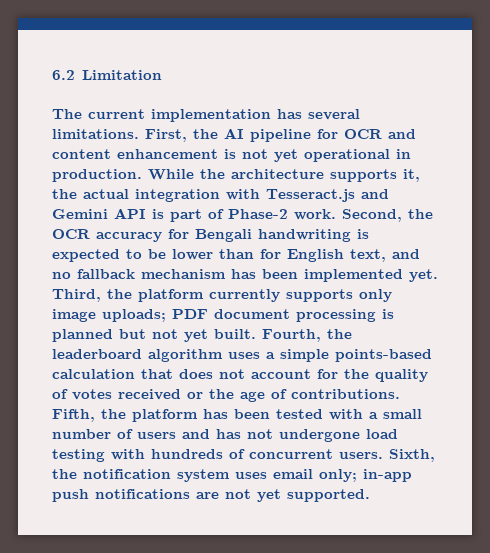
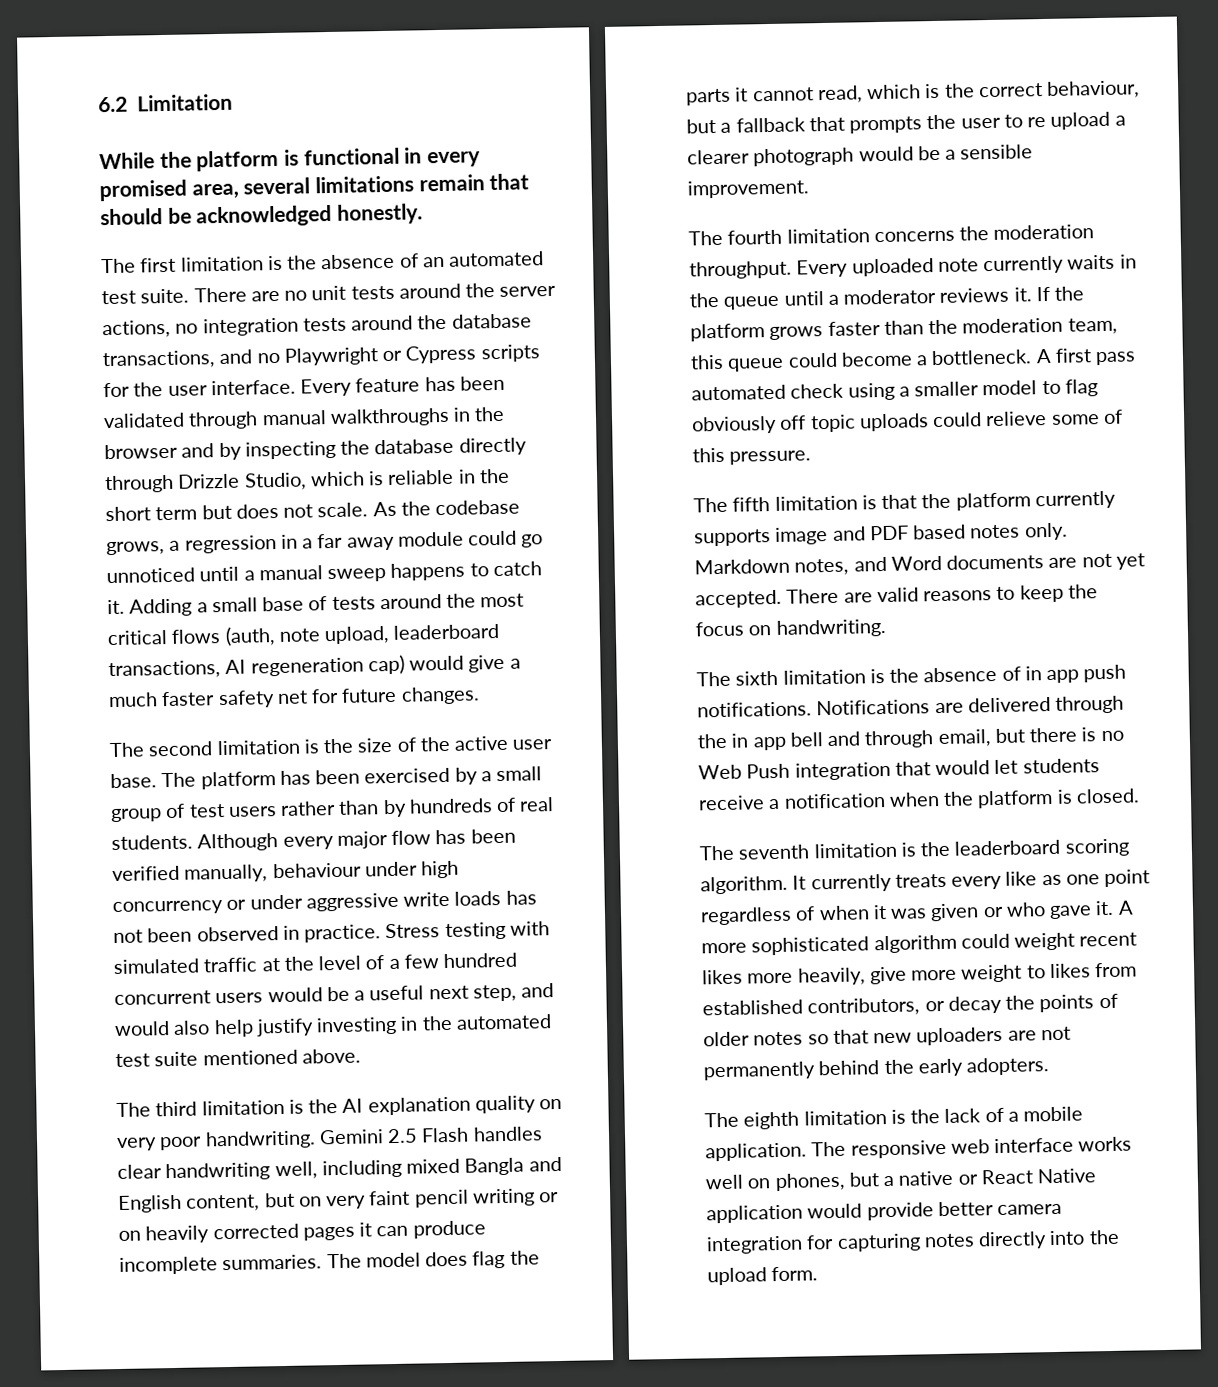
[52,109,360,122] [52,128,416,142] [52,149,411,162] [52,169,420,182] [52,189,389,202] [52,208,433,222] [52,229,369,242] [52,249,420,262] [52,269,438,282] [52,289,392,302] [52,309,394,322] [52,329,352,342] [52,349,432,362] [52,369,428,382] [52,389,400,402] [52,409,422,422] [52,429,398,442] [52,449,435,462] [52,469,412,482] [52,489,370,502] The current implementation has several limitations. First, the AI pipeline for OCR and content enhancement is not yet operational in production. While the architecture supports it, the actual integration with Tesseract.js and Gemini API is part of Phase-2 work. Second, the OCR accuracy for Bengali handwriting is expected to be lower than for English text, and no fallback mechanism has been implemented yet. Third, the platform currently supports only image uploads; PDF document processing is planned but not yet built. Fourth, the leaderboard algorithm uses a simple points-based calculation that does not account for the quality of votes received or the age of contributions. Fifth, the platform has been tested with a small number of users and has not undergone load testing with hundreds of concurrent users. Sixth, the notification system uses email only; in-app push notifications are not yet supported. -> [99,147,482,172] [99,173,530,202] [100,203,424,228] [101,251,545,274] [101,282,557,305] [102,313,532,339] [102,344,540,370] [103,375,505,398] [103,406,506,430] [104,437,527,461] [104,468,510,494] [105,499,521,522] [106,530,544,556] [106,561,542,584] [107,593,525,617] [107,623,500,646] [108,654,521,680] [108,686,480,709] [109,735,553,758] [110,766,543,790] [111,797,555,823] [111,828,516,852] [112,860,460,883] [112,890,537,916] [113,921,550,944] [113,952,518,975] [114,983,555,1006] [114,1014,552,1038] [115,1048,361,1068] [116,1095,563,1118] [116,1126,543,1152] [117,1156,562,1182] [118,1188,560,1213] [118,1220,486,1244] [119,1250,540,1275] [686,80,1141,106] [686,111,1126,134] [687,144,1034,167] [687,179,810,199] [688,224,1095,246] [689,254,1137,280] [689,286,1085,310] [690,317,1118,342] [690,348,1137,372] [691,379,1098,401] [692,409,1123,435] [692,447,812,465] [693,490,1116,513] [694,522,1068,547] [694,553,1145,576] [695,584,1098,609] [695,618,887,638] [696,664,1127,687] [697,695,1125,718] [697,727,1124,751] [698,758,1100,781] [698,788,1140,811] [699,838,1130,861] [700,869,1151,895] [700,900,1134,926] [701,932,1138,956] [702,962,1138,986] [702,993,1118,1017] [703,1026,1071,1047] [703,1057,1050,1081] [704,1106,1084,1130] [705,1136,1133,1162] [705,1168,1097,1192] [706,1201,1063,1224] [706,1229,1120,1255] [707,1266,819,1286] While the platform is functional in every promised area, several limitations remain that should be acknowledged honestly. // The first limitation is the absence of an automated test suite. There are no unit tests around the server actions, no integration tests around the database transactions, and no Playwright or Cypress scripts for the user interface. Every feature has been validated through manual walkthroughs in the browser and by inspecting the database directly through Drizzle Studio, which is reliable in the short term but does not scale. As the codebase grows, a regression in a far away module could go unnoticed until a manual sweep happens to catch it. Adding a small base of tests around the most critical flows (auth, note upload, leaderboard transactions, AI regeneration cap) would give a much faster safety net for future changes. // The second limitation is the size of the active user base. The platform has been exercised by a small group of test users rather than by hundreds of real students. Although every major flow has been verified manually, behaviour under high concurrency or under aggressive write loads has not been observed in practice. Stress testing with simulated traffic at the level of a few hundred concurrent users would be a useful next step, and would also help justify investing in the automated test suite mentioned above. // The third limitation is the AI explanation quality on very poor handwriting. Gemini 2.5 Flash handles clear handwriting well, including mixed Bangla and English content, but on very faint pencil writing or on heavily corrected pages it can produce incomplete summaries. The model does flag the parts it cannot read, which is the correct behaviour, but a fallback that prompts the user to re upload a clearer photograph would be a sensible improvement. // The fourth limitation concerns the moderation throughput. Every uploaded note currently waits in the queue until a moderator reviews it. If the platform grows faster than the moderation team, this queue could become a bottleneck. A first pass automated check using a smaller model to flag obviously off topic uploads could relieve some of this pressure. // The fifth limitation is that the platform currently supports image and PDF based notes only. Markdown notes, and Word documents are not yet accepted. There are valid reasons to keep the focus on handwriting. // The sixth limitation is the absence of in app push notifications. Notifications are delivered through the in app bell and through email, but there is no Web Push integration that would let students receive a notification when the platform is closed. // The seventh limitation is the leaderboard scoring algorithm. It currently treats every like as one point regardless of when it was given or who gave it. A more sophisticated algorithm could weight recent likes more heavily, give more weight to likes from established contributors, or decay the points of older notes so that new uploaders are not permanently behind the early adopters. // The eighth limitation is the lack of a mobile application. The responsive web interface works well on phones, but a native or React Native application would provide better camera integration for capturing notes directly into the upload form.

